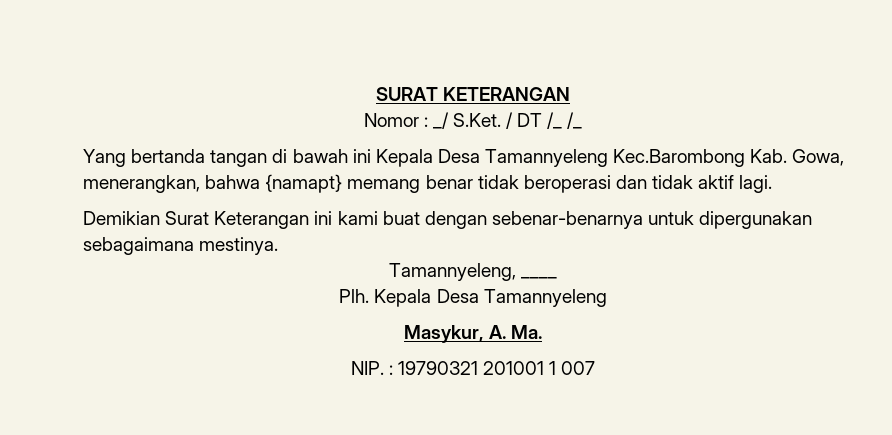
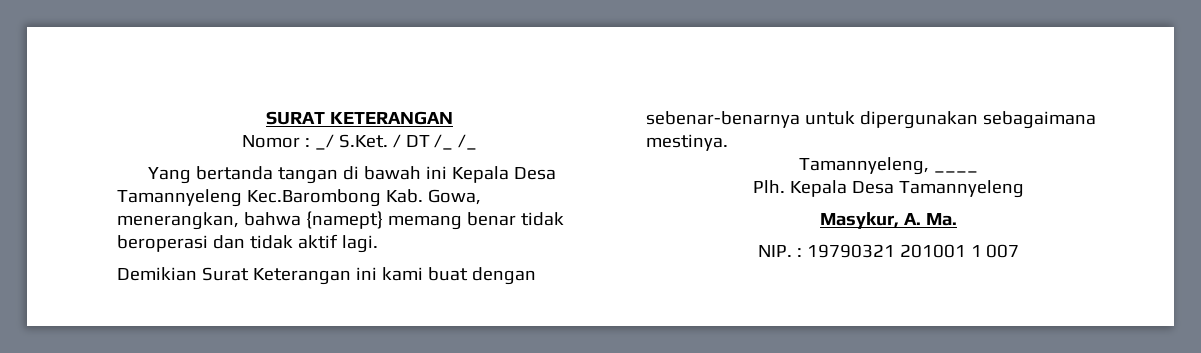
[265,174,343,193] {namapt} -> [305,211,383,229] {namept}

